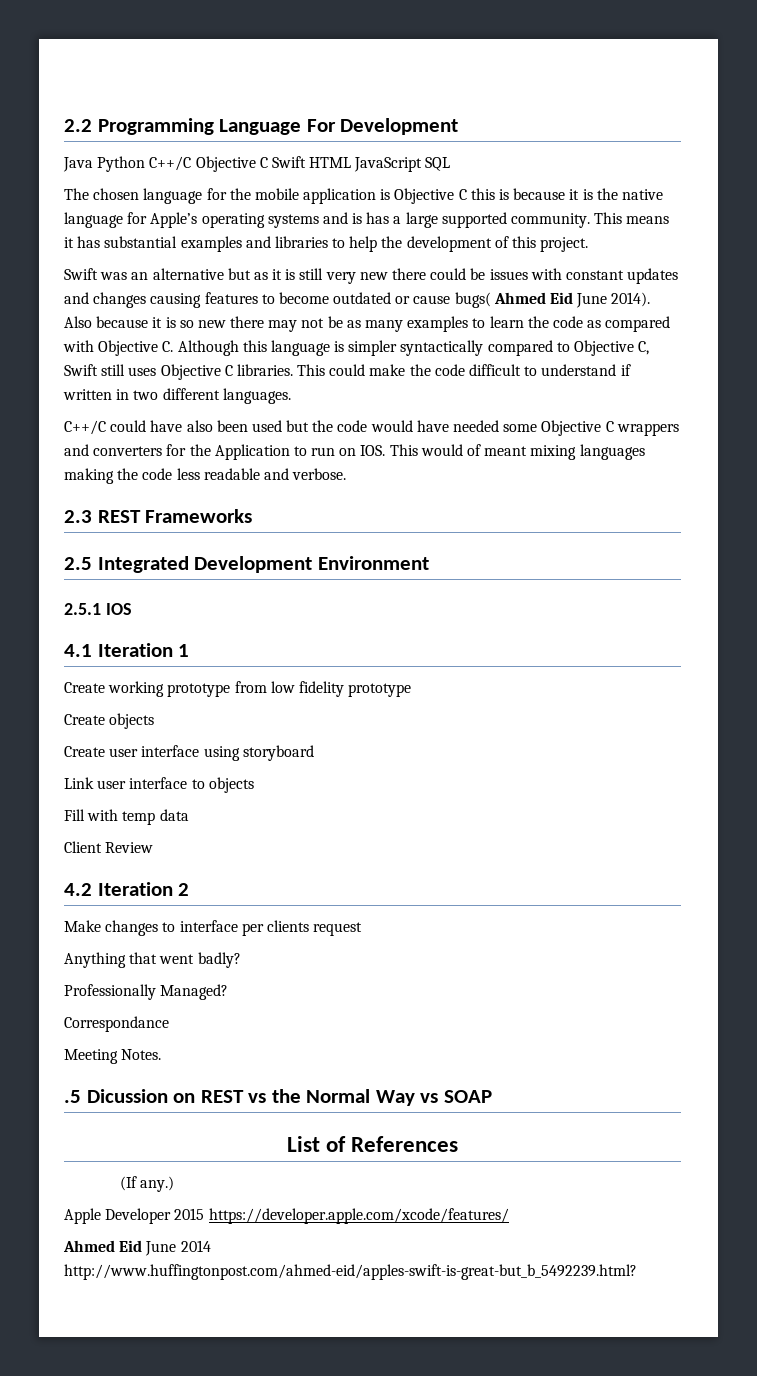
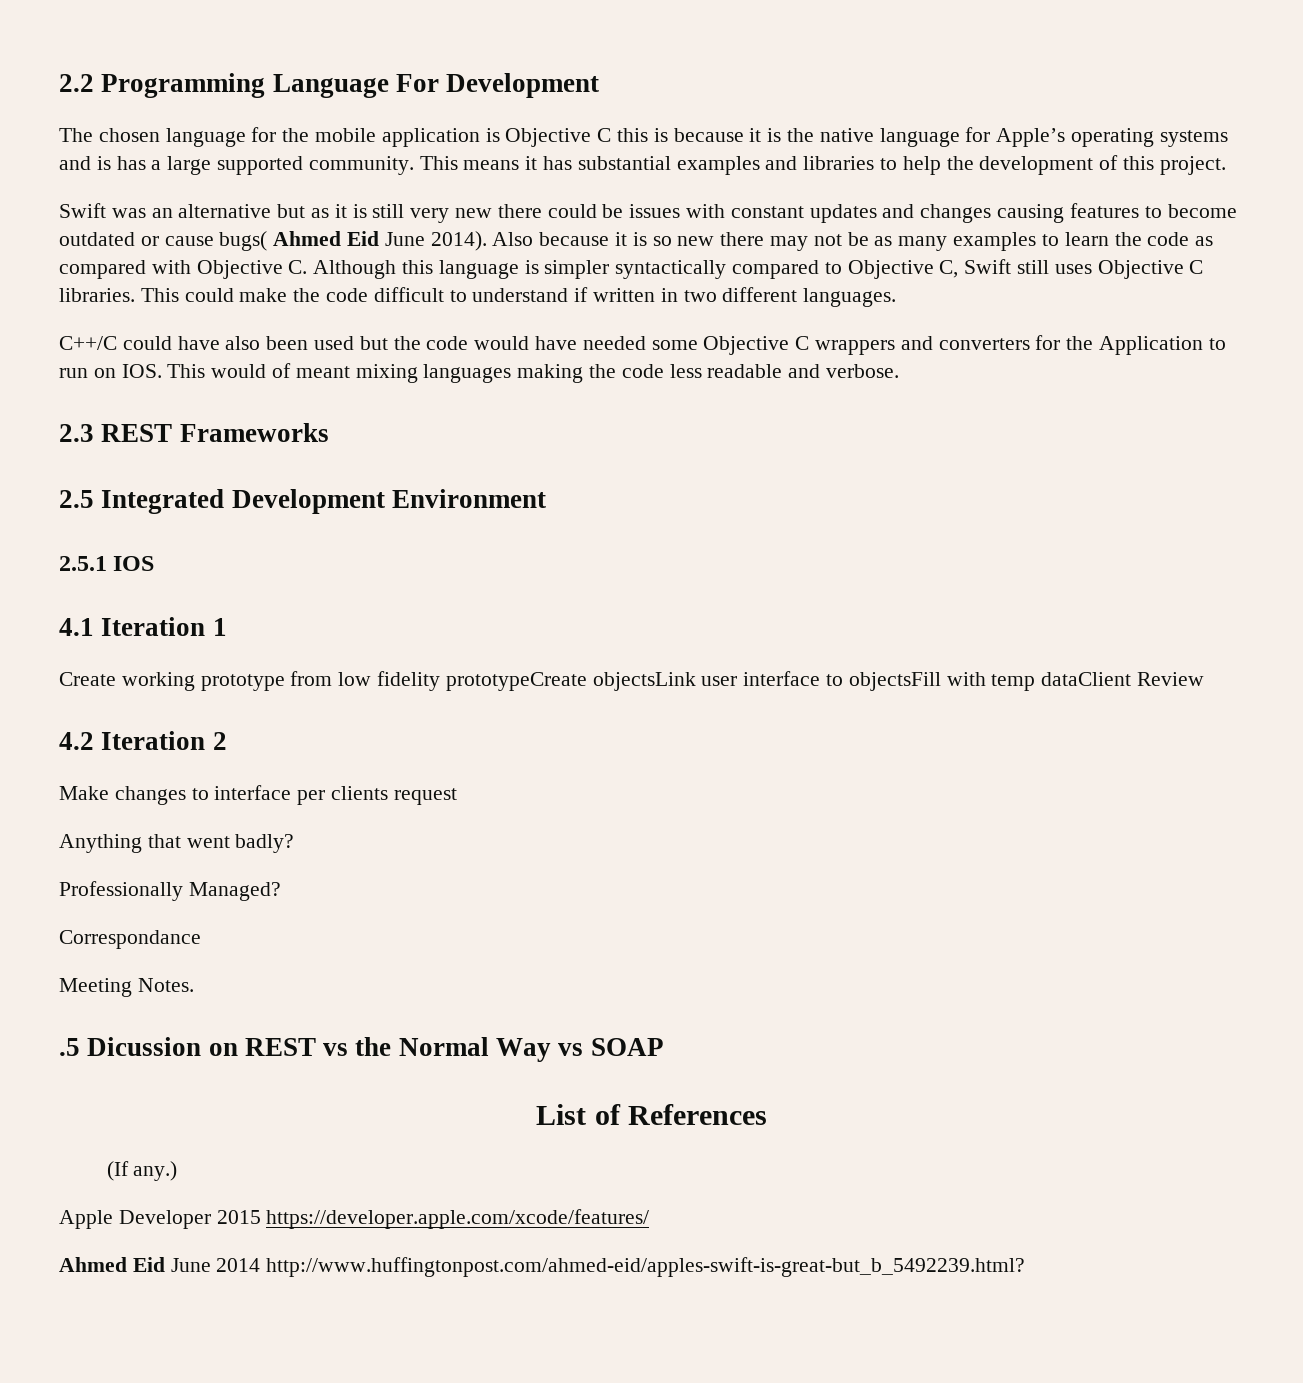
[63,156,451,172] // Java Python C++/C Objective C Swift HTML JavaScript SQL -> (600, 85) none
[348,683,412,697] [64,713,155,729] [64,745,314,761] [64,777,254,793] [64,809,189,825] [64,841,102,853] prototype // Create objects // Create user interface using storyboard // Link user interface to objects // Fill with temp data // Client -> [445,671,1132,691] prototypeCreate objectsLink user interface to objectsFill with temp dataClient

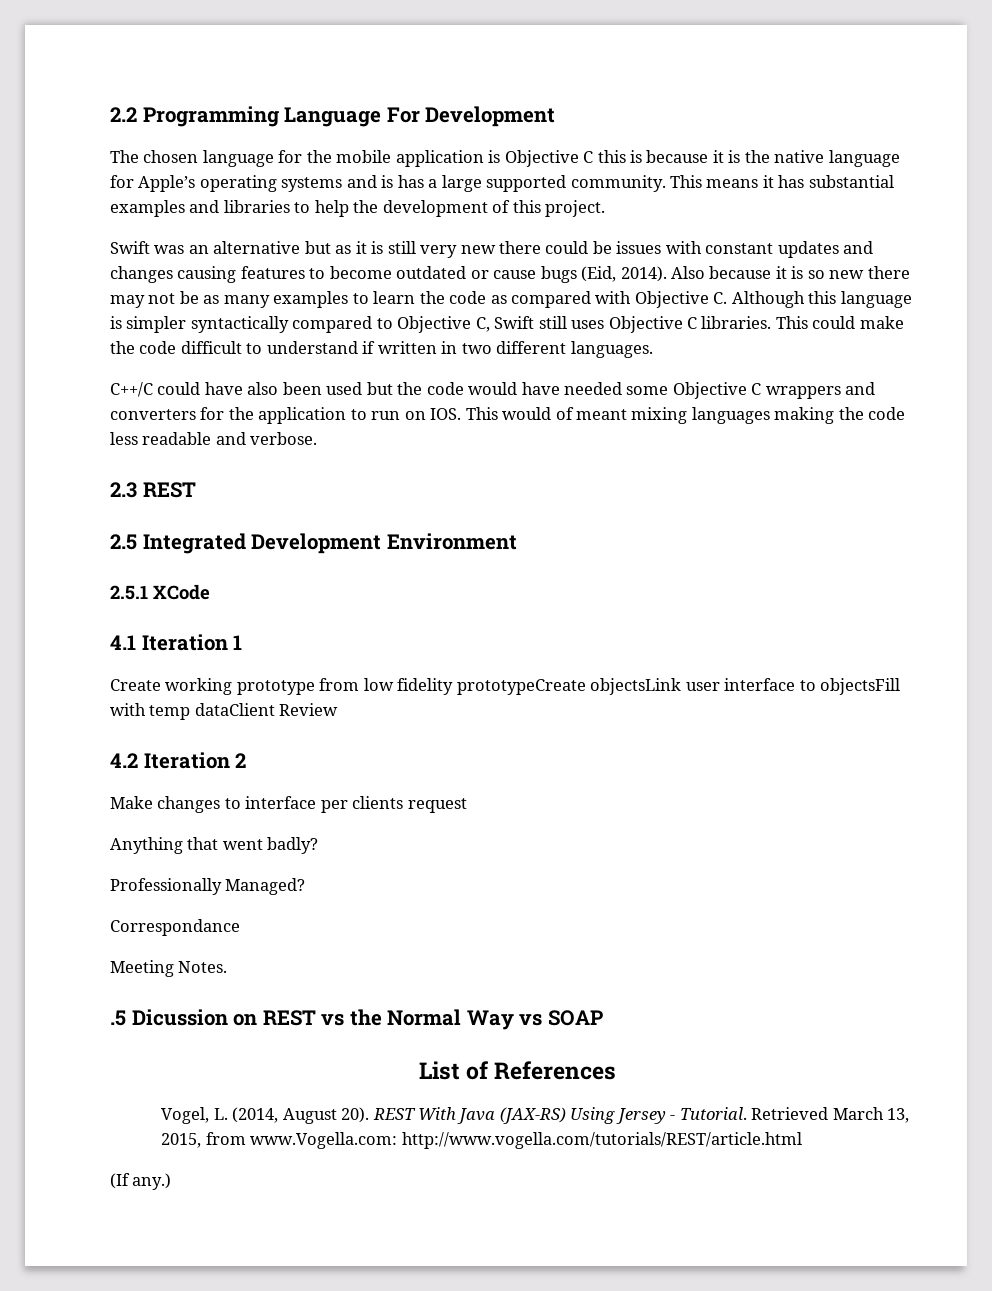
[219,231,425,251] bugs( Ahmed Eid June -> [540,266,617,283] bugs (Eid,
[1099,336,1204,355] Application -> [258,407,347,424] application
[179,423,329,442] Frameworks -> (196, 490) none
[113,556,155,571] IOS -> [153,584,210,600] XCode
[106,1161,178,1181] [59,1209,650,1229] [59,1257,1026,1277] (If any.) // Apple Developer 2015 https://developer.apple.com/xcode/features/ // Ahmed Eid June 2014 http://www.huffingtonpost.com/ahmed-eid/apples-swift-is-great-but_b_5492239.html? -> [161,1107,910,1124] [161,1132,802,1149] [110,1173,172,1190] Vogel, L. (2014, August 20). REST With Java (JAX-RS) Using Jersey - Tutorial. Retrieved March 13, 2015, from www.Vogella.com: http://www.vogella.com/tutorials/REST/article.html // (If any.)

